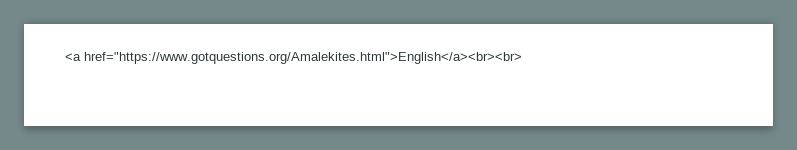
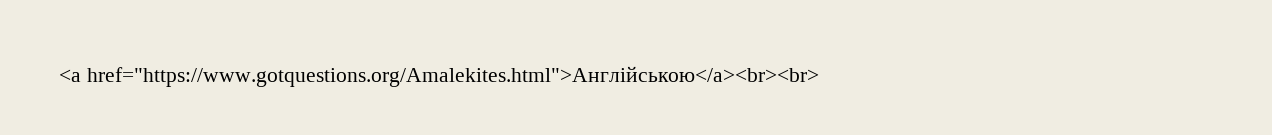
[84,52,522,64] href="https://www.gotquestions.org/Amalekites.html">English</a><br><br> -> [86,66,819,87] href="https://www.gotquestions.org/Amalekites.html">Англійською</a><br><br>

